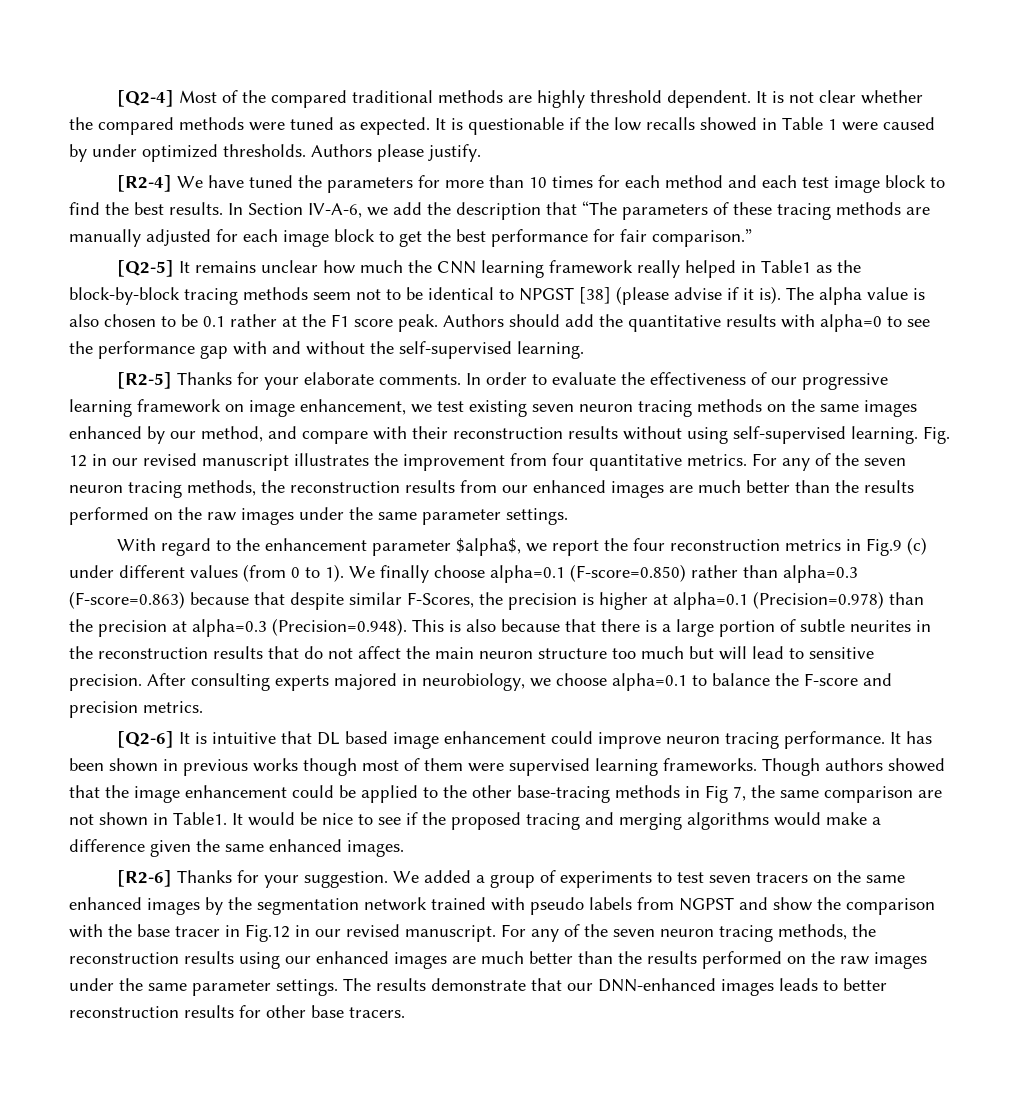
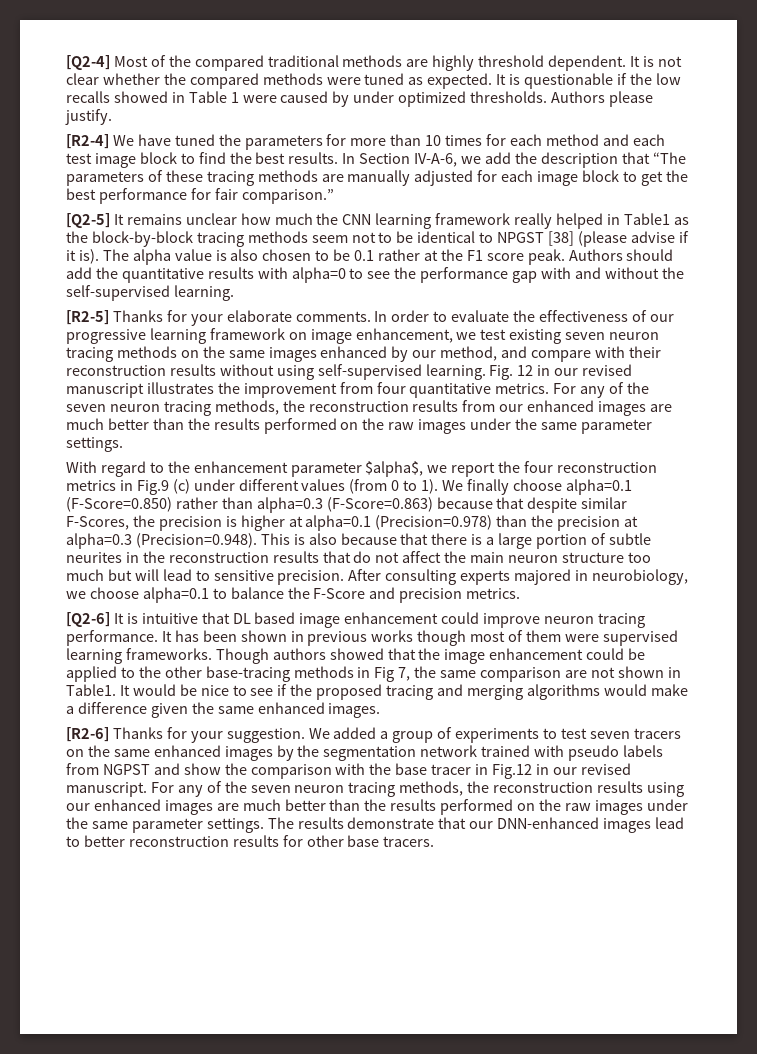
[570,564,686,582] (F-score=0.850) -> [66,497,172,512] (F-Score=0.850)
[69,591,185,609] (F-score=0.863) -> [326,497,433,512] (F-Score=0.863)
[804,673,858,686] F-score -> [313,588,366,599] F-Score
[779,978,818,991] leads -> [655,817,685,829] lead

